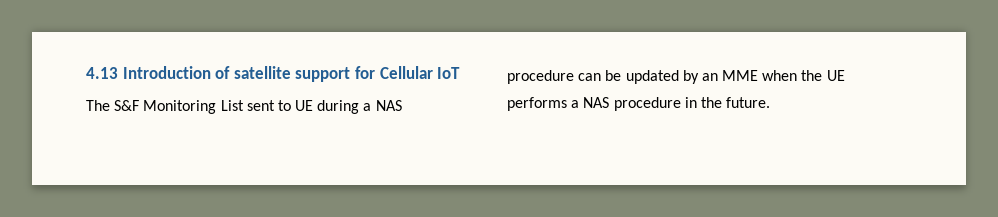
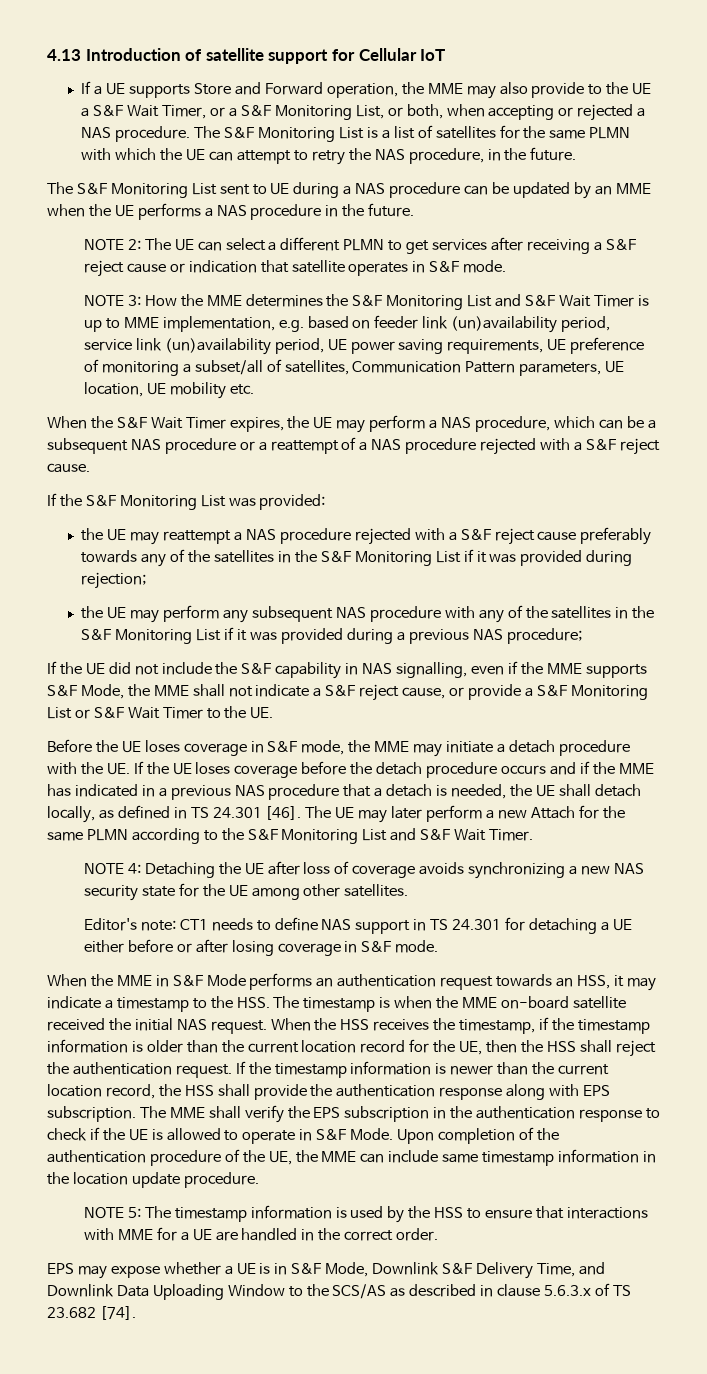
(461, 73) none -> [81,81,652,99] [81,104,646,121] [81,125,631,142] [81,147,577,165] // If a UE supports Store and Forward operation, the MME may also provide to the UE a S&F Wait Timer, or a S&F Monitoring List, or both, when accepting or rejected a NAS procedure. The S&F Monitoring List is a list of satellites for the same PLMN with which the UE can attempt to retry the NAS procedure, in the future.
(771, 102) none -> [83,237,636,254] [83,260,507,277] [83,294,649,310] [83,315,611,333] [83,337,645,355] [83,359,625,376] [83,382,254,399] [47,415,656,433] [47,437,660,455] [47,463,90,473] [47,493,326,510] [81,527,652,545] [81,549,633,567] [81,572,147,589] [81,605,655,623] [81,627,582,644] [47,661,647,679] [47,684,648,701] [47,706,274,719] [47,739,630,757] [47,761,654,778] [47,784,641,800] [47,805,625,823] [47,828,534,844] [83,861,644,879] [83,883,409,901] [83,917,632,934] [83,939,439,956] [47,973,656,991] [47,996,626,1012] [47,1017,650,1034] [47,1039,656,1057] [47,1061,610,1078] [47,1084,611,1100] [47,1105,660,1123] [47,1127,559,1144] [47,1149,656,1166] [47,1172,259,1188] [83,1205,648,1223] [83,1227,439,1241] [47,1262,605,1279] [47,1283,631,1300] [47,1306,136,1320] // NOTE 2: The UE can select a different PLMN to get services after receiving a S&F reject cause or indication that satellite operates in S&F mode. // NOTE 3: How the MME determines the S&F Monitoring List and S&F Wait Timer is up to MME implementation, e.g. based on feeder link (un)availability period, service link (un)availability period, UE power saving requirements, UE preference of monitoring a subset/all of satellites, Communication Pattern parameters, UE location, UE mobility etc. // When the S&F Wait Timer expires, the UE may perform a NAS procedure, which can be a subsequent NAS procedure or a reattempt of a NAS procedure rejected with a S&F reject cause. // If the S&F Monitoring List was provided: // the UE may reattempt a NAS procedure rejected with a S&F reject cause preferably towards any of the satellites in the S&F Monitoring List if it was provided during rejection; // the UE may perform any subsequent NAS procedure with any of the satellites in the S&F Monitoring List if it was provided during a previous NAS procedure; // If the UE did not include the S&F capability in NAS signalling, even if the MME supports S&F Mode, the MME shall not indicate a S&F reject cause, or provide a S&F Monitoring List or S&F Wait Timer to the UE. // Before the UE loses coverage in S&F mode, the MME may initiate a detach procedure with the UE. If the UE loses coverage before the detach procedure occurs and if the MME has indicated in a previous NAS procedure that a detach is needed, the UE shall detach locally, as defined in TS 24.301 [46]. The UE may later perform a new Attach for the same PLMN according to the S&F Monitoring List and S&F Wait Timer. // NOTE 4: Detaching the UE after loss of coverage avoids synchronizing a new NAS security state for the UE among other satellites. // Editor's note: CT1 needs to define NAS support in TS 24.301 for detaching a UE either before or after losing coverage in S&F mode. // When the MME in S&F Mode performs an authentication request towards an HSS, it may indicate a timestamp to the HSS. The timestamp is when the MME on-board satellite received the initial NAS request. When the HSS receives the timestamp, if the timestamp information is older than the current location record for the UE, then the HSS shall reject the authentication request. If the timestamp information is newer than the current location record, the HSS shall provide the authentication response along with EPS subscription. The MME shall verify the EPS subscription in the authentication response to check if the UE is allowed to operate in S&F Mode. Upon completion of the authentication procedure of the UE, the MME can include same timestamp information in the location update procedure. // NOTE 5: The timestamp information is used by the HSS to ensure that interactions with MME for a UE are handled in the correct order. // EPS may expose whether a UE is in S&F Mode, Downlink S&F Delivery Time, and Downlink Data Uploading Window to the SCS/AS as described in clause 5.6.3.x of TS 23.682 [74].

